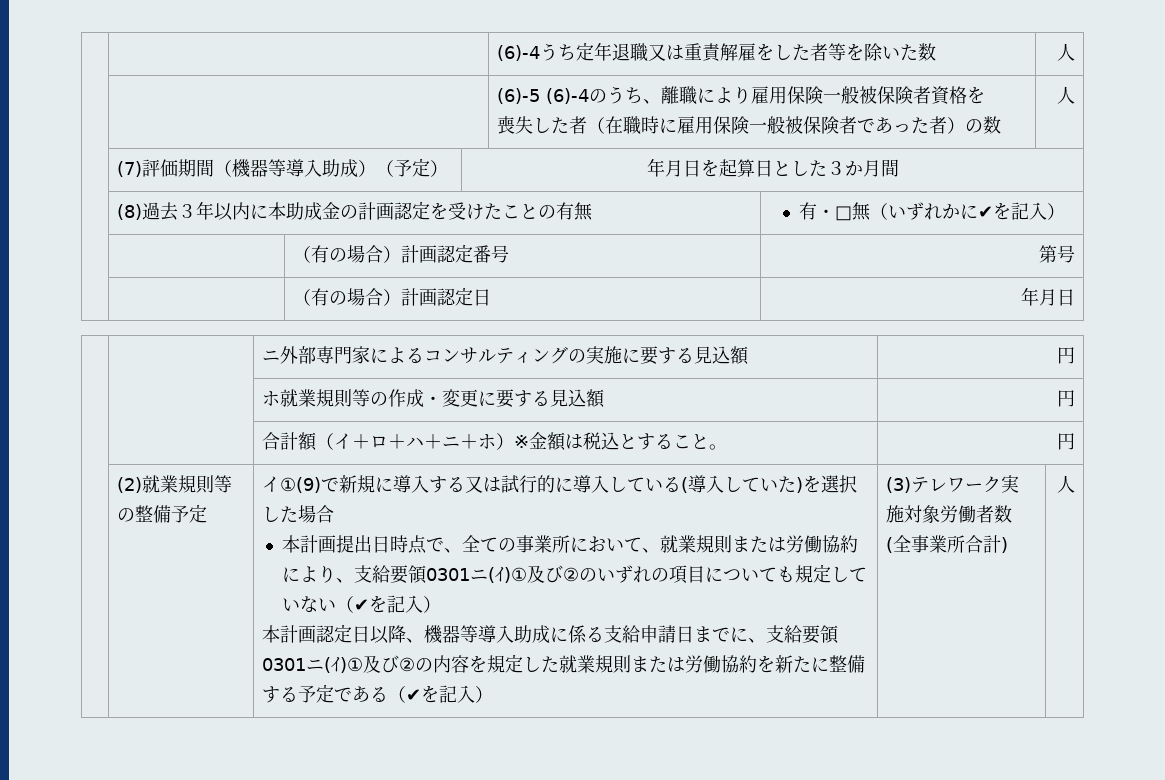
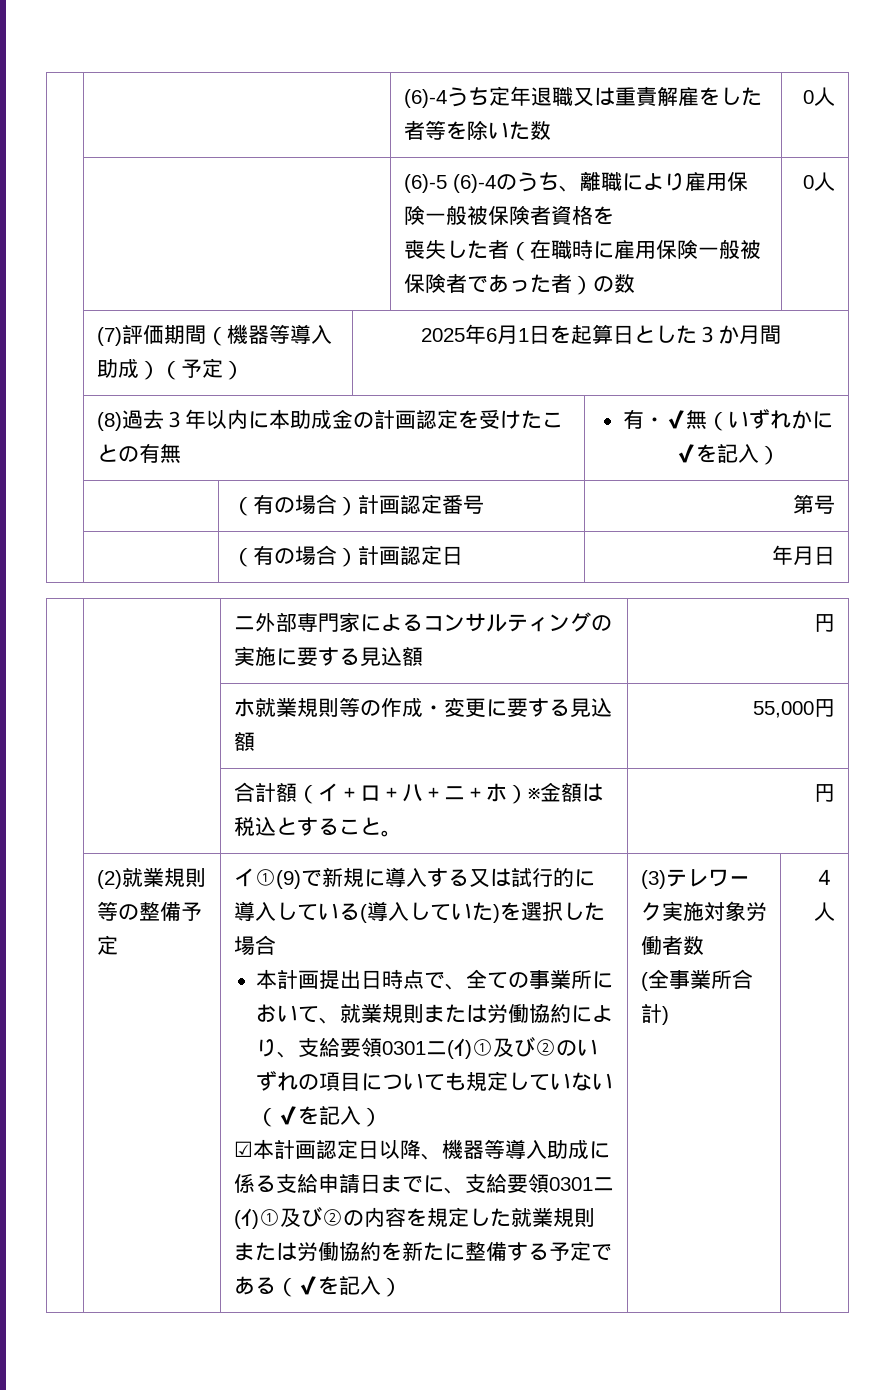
(937, 52) none -> [803,90,815,104] 0
(1002, 125) none -> [803,175,815,189] 0
[646,158,683,177] 年月 -> [420,324,529,344] 2025年6月1
[834,206,852,221] □ -> [664,410,686,429] ✔
(606, 398) none -> [753,701,815,718] 55,000
(441, 604) none -> [233,1141,253,1157] ☑
(1009, 545) none -> [814,869,836,885] ４

